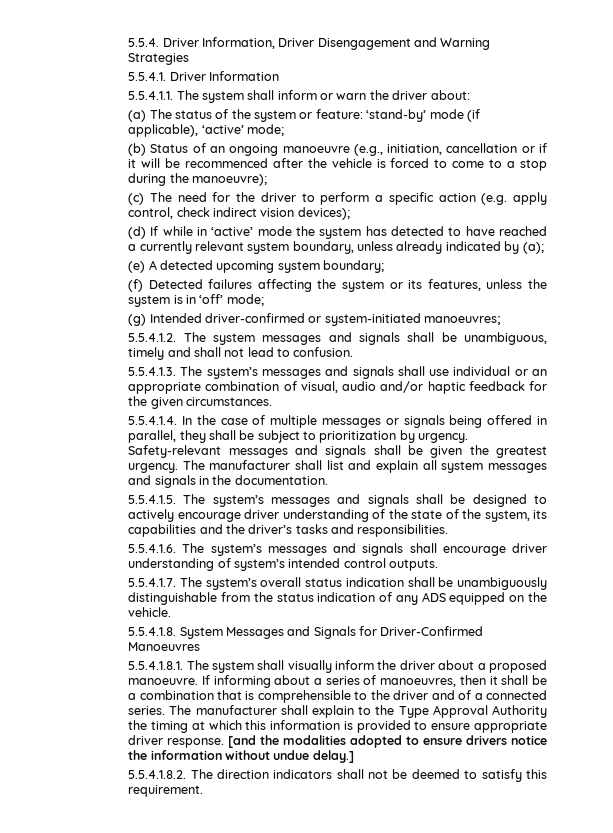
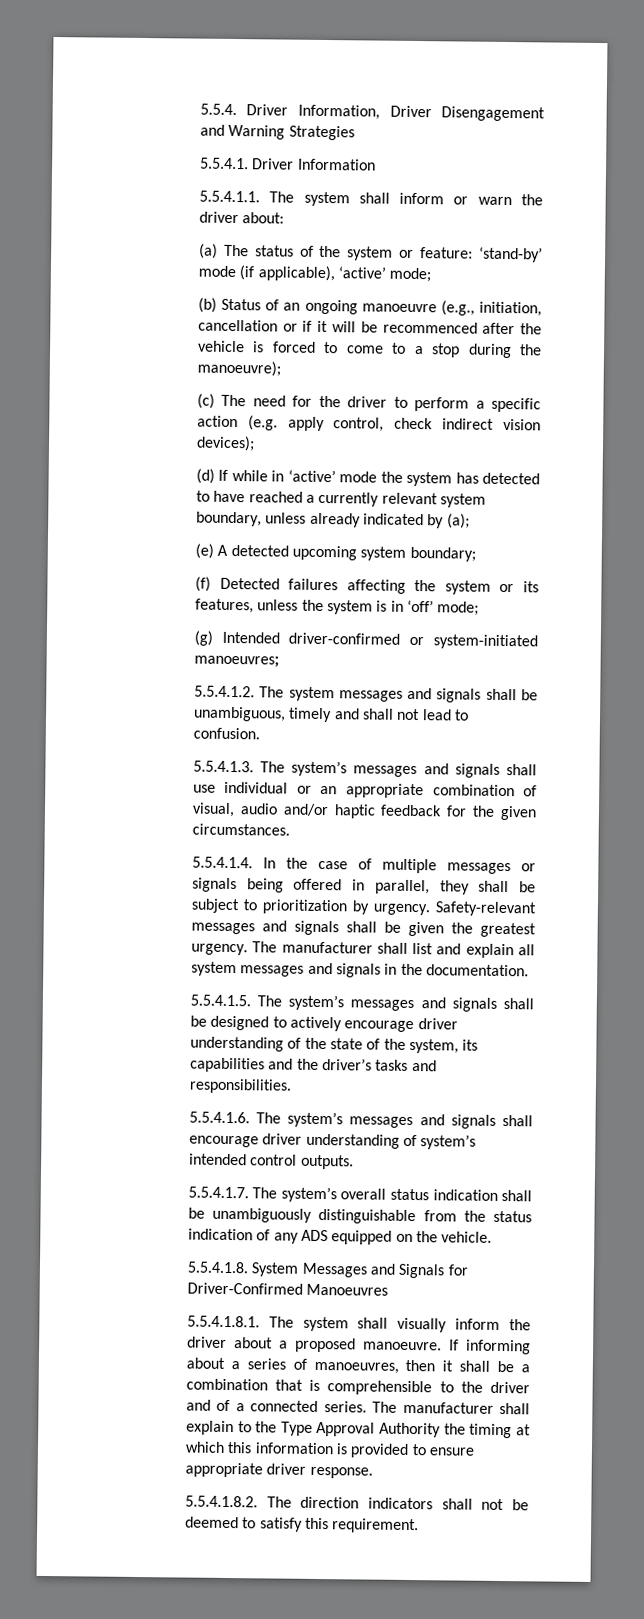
[228,735,547,748] [128,750,354,763] [and the modalities adopted to ensure drivers notice the information without undue delay.] -> (373, 1472) none

